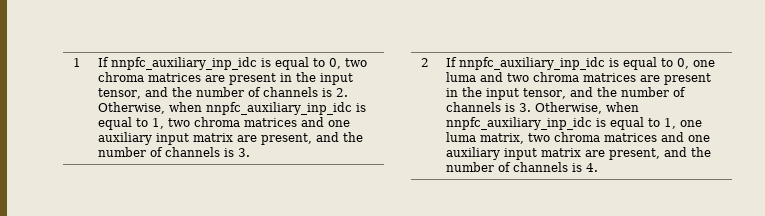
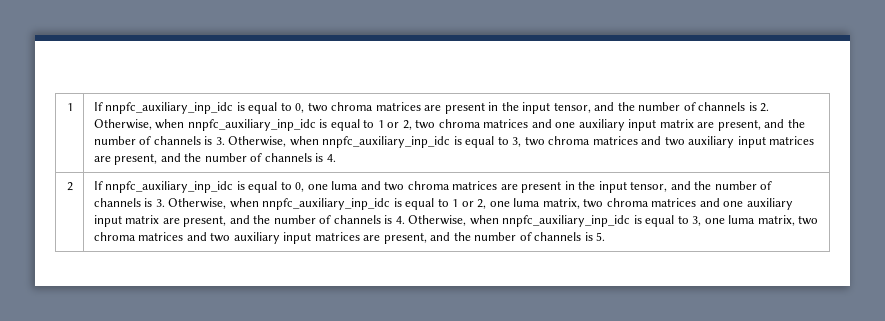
[151,118,164,129] 1, -> [377,120,412,130] 1 or 2,
(250, 152) none -> [228,136,815,148] [93,153,336,165] Otherwise, when nnpfc_auxiliary_inp_idc is equal to 3, two chroma matrices and two auxiliary input matrices are present, and the number of channels is 4.
[663,118,676,129] 1, -> [452,199,487,209] 1 or 2,
(598, 167) none -> [408,215,819,227] [93,232,606,244] Otherwise, when nnpfc_auxiliary_inp_idc is equal to 3, one luma matrix, two chroma matrices and two auxiliary input matrices are present, and the number of channels is 5.

